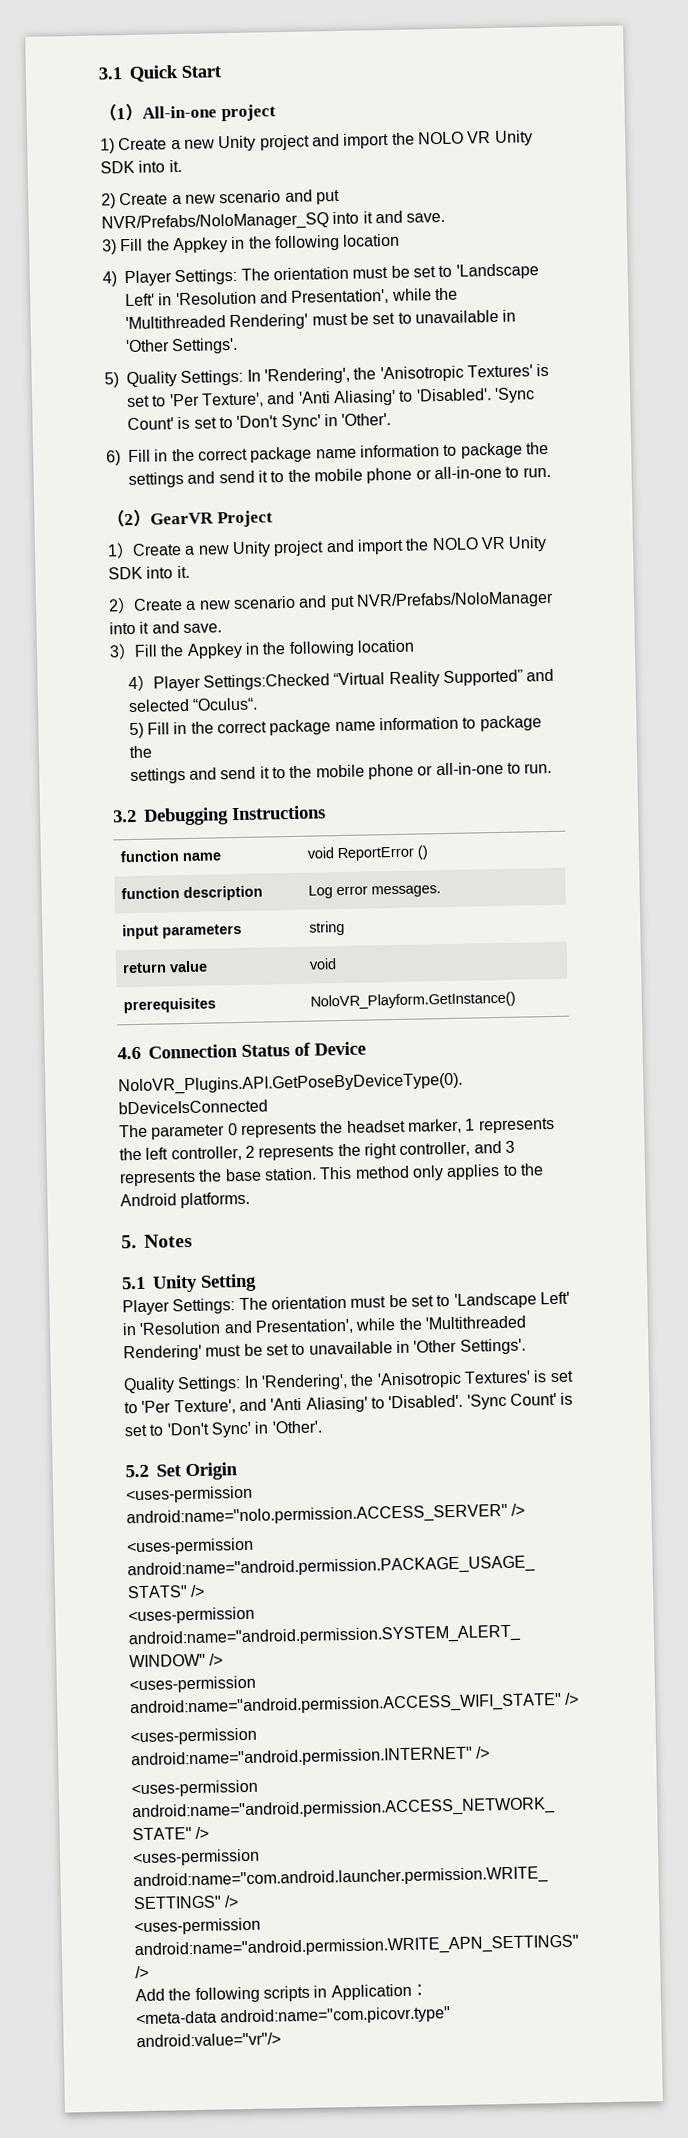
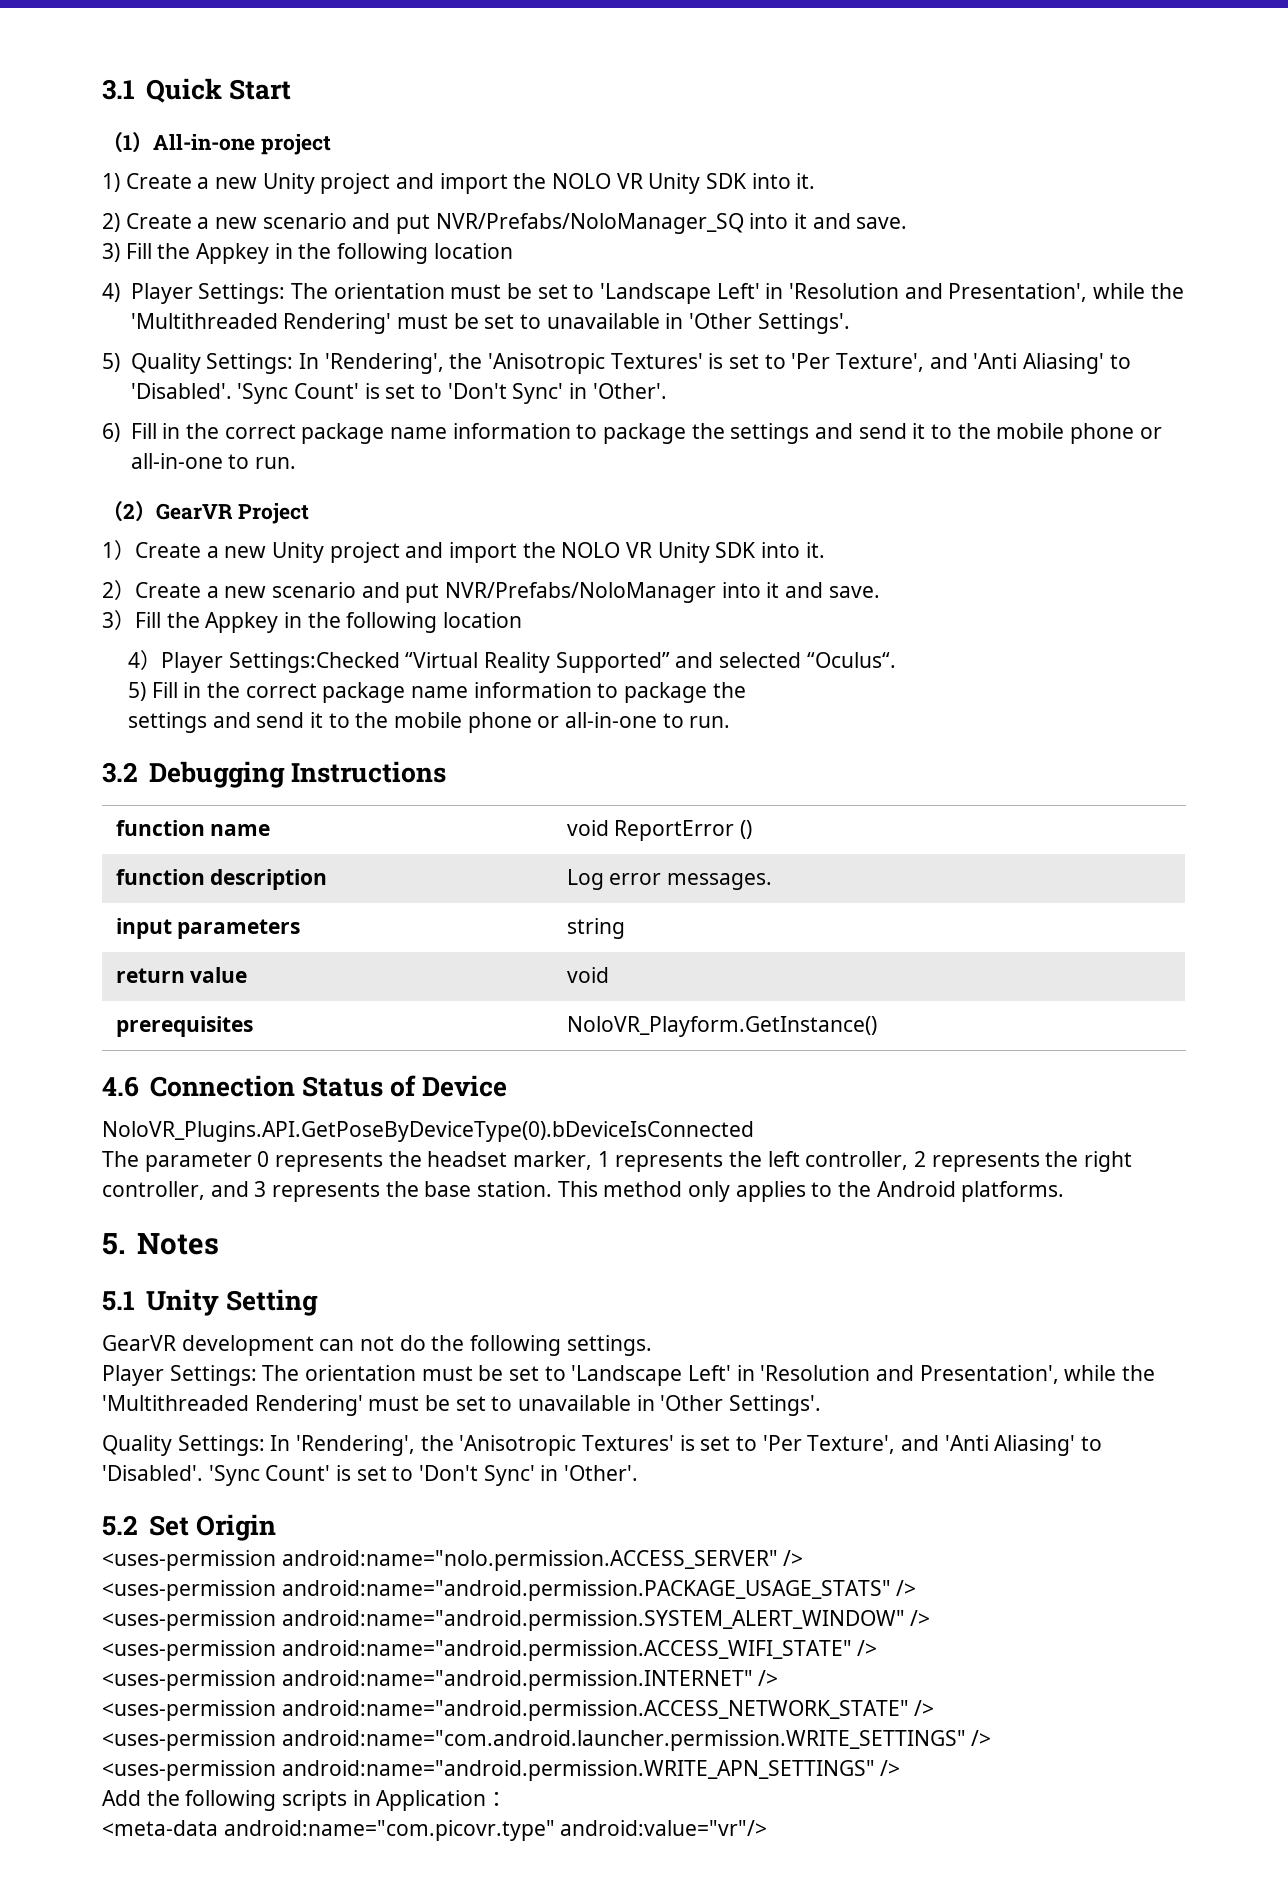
(257, 1282) none -> [102,1335,652,1356] // GearVR development can not do the following settings.

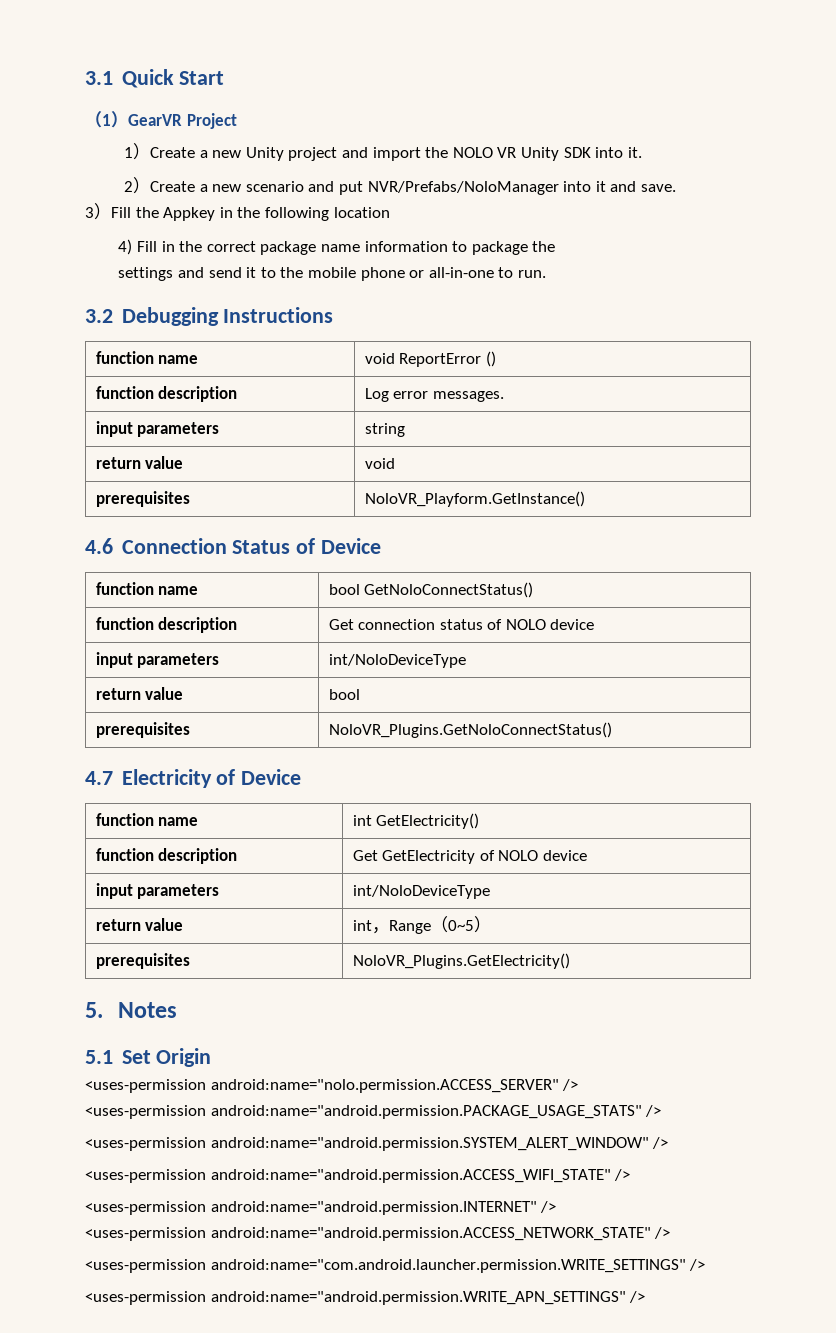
[153,134,331,155] [102,173,816,194] [102,213,908,234] [102,243,513,264] [102,283,1184,304] [130,313,850,334] [102,353,1131,374] [130,383,667,404] [102,423,1162,444] [130,453,296,469] [102,501,156,522] All-in-one project // 1) Create a new Unity project and import the NOLO VR Unity SDK into it. // 2) Create a new scenario and put NVR/Prefabs/NoloManager_SQ into it and save. // 3) Fill the Appkey in the following location // 4) Player Settings: The orientation must be set to 'Landscape Left' in 'Resolution and Presentation', while the 'Multithreaded Rendering' must be set to unavailable in 'Other Settings'. // 5) Quality Settings: In 'Rendering', the 'Anisotropic Textures' is set to 'Per Texture', and 'Anti Aliasing' to 'Disabled'. 'Sync Count' is set to 'Don't Sync' in 'Other'. // 6) Fill in the correct package name information to package the settings and send it to the mobile phone or all-in-one to run. // （2） -> (128, 119) none
[128,650,896,673] [128,682,147,701] 4）Player Settings:Checked “Virtual Reality Supported” and selected “Oculus“. // 5) -> [118,239,133,255] 4)
[102,1121,754,1142] [102,1151,1133,1172] [102,1181,1065,1202] [102,1233,219,1255] [102,1289,318,1316] [102,1335,652,1356] [102,1365,1156,1386] [102,1395,822,1416] [102,1435,1103,1456] [102,1465,639,1486] [102,1515,138,1536] // NoloVR_Plugins.API.GetPoseByDeviceType(0).bDeviceIsConnected // The parameter 0 represents the headset marker, 1 represents the left controller, 2 represents the right controller, and 3 represents the base station. This method only applies to the Android platforms. // 5. Notes // 5.1 Unity Setting // GearVR development can not do the following settings. // Player Settings: The orientation must be set to 'Landscape Left' in 'Resolution and Presentation', while the 'Multithreaded Rendering' must be set to unavailable in 'Other Settings'. // Quality Settings: In 'Rendering', the 'Anisotropic Textures' is set to 'Per Texture', and 'Anti Aliasing' to 'Disabled'. 'Sync Count' is set to 'Don't Sync' in 'Other'. // 5.2 -> [95,582,199,595] [328,582,534,598] [95,617,238,633] [328,619,595,630] [95,652,220,668] [328,654,466,668] [95,687,184,700] [328,689,360,700] [95,722,190,738] [328,722,612,738] [85,769,302,788] [95,813,199,826] [352,813,480,829] [95,848,238,864] [352,850,587,864] [95,883,220,899] [352,885,490,899] [95,918,184,931] [352,916,491,934] [95,953,190,969] [352,953,570,969] [85,1002,178,1018] [85,1050,113,1064] // function name | bool GetNoloConnectStatus() // function description | Get connection status of NOLO device // input parameters | int/NoloDeviceType // return value | bool // prerequisites | NoloVR_Plugins.GetNoloConnectStatus() // 4.7 Electricity of Device // function name | int GetElectricity() // function description | Get GetElectricity of NOLO device // input parameters | int/NoloDeviceType // return value | int，Range（0~5） // prerequisites | NoloVR_Plugins.GetElectricity() // 5. Notes // 5.1
[102,1790,508,1811] [102,1820,768,1841] // Add the following scripts in Application： // <meta-data android:name="com.picovr.type" android:value="vr"/> -> (646, 1297) none

